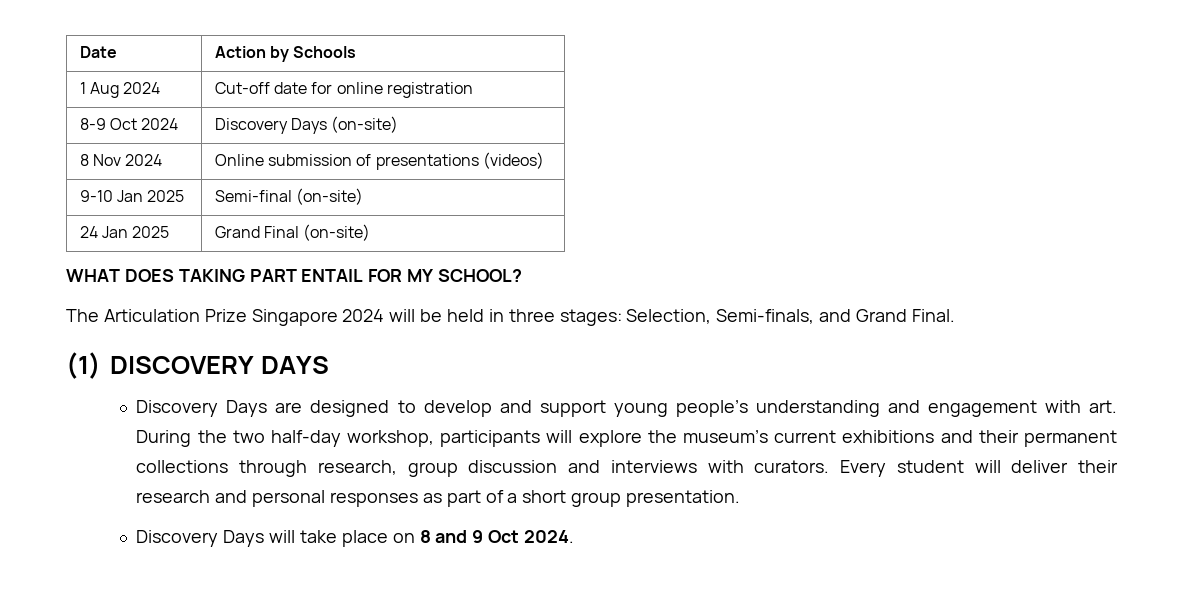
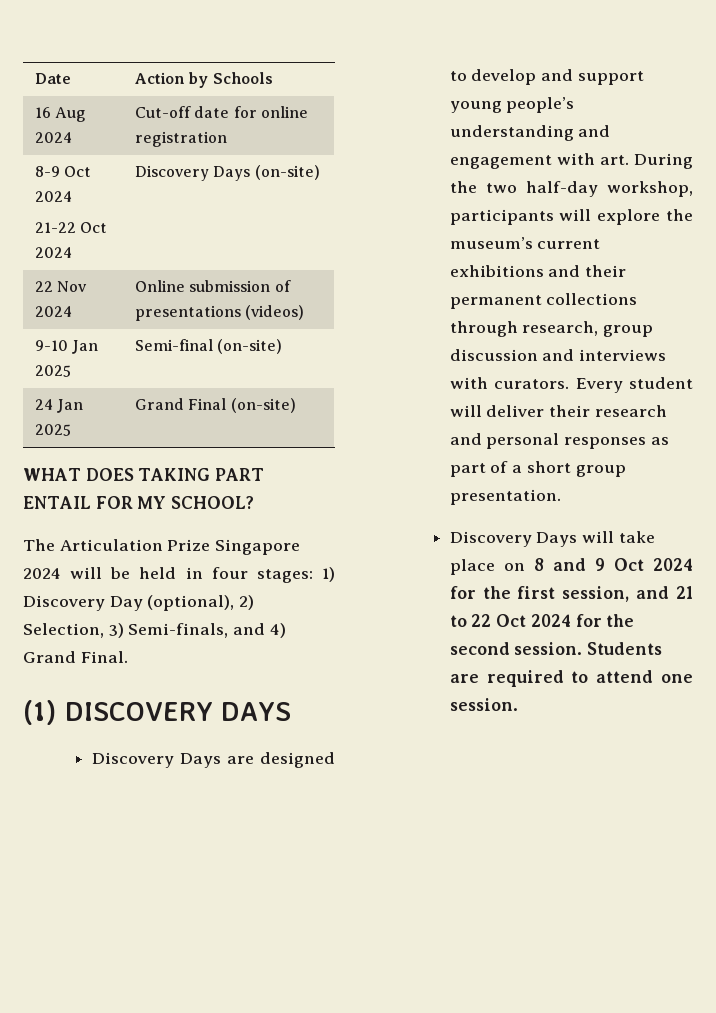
[79,82,86,94] 1 -> [35,107,52,118] 16
(179, 124) none -> [35,222,108,233] [35,247,73,258] // 21-22 Oct 2024
[79,154,89,166] 8 -> [35,281,54,292] 22
[508,309,712,326] three stages: Selection, -> [211,567,335,583] [23,595,255,611] [23,623,124,638] four stages: 1) Discovery Day (optional), 2) Selection, 3)
(852, 315) none -> [269,623,286,638] 4)
[523,530,574,543] 2024. -> [653,558,693,571] [449,586,693,602] [449,614,635,627] [449,642,663,655] [449,670,693,687] [449,698,518,711] 2024 for the first session, and 21 to 22 Oct 2024 for the second session. Students are required to attend one session.

